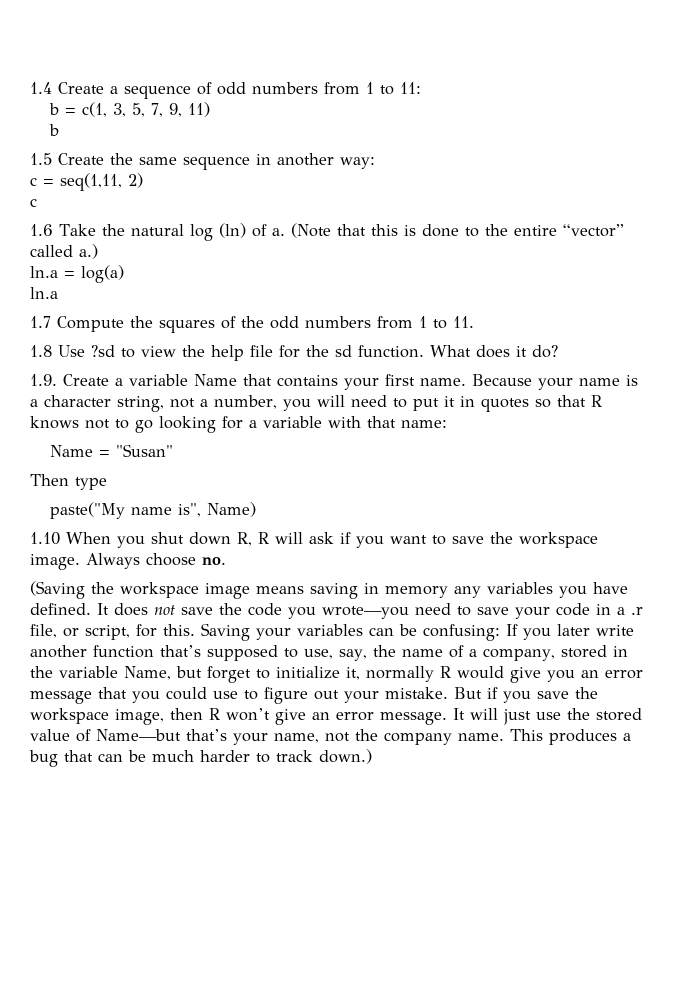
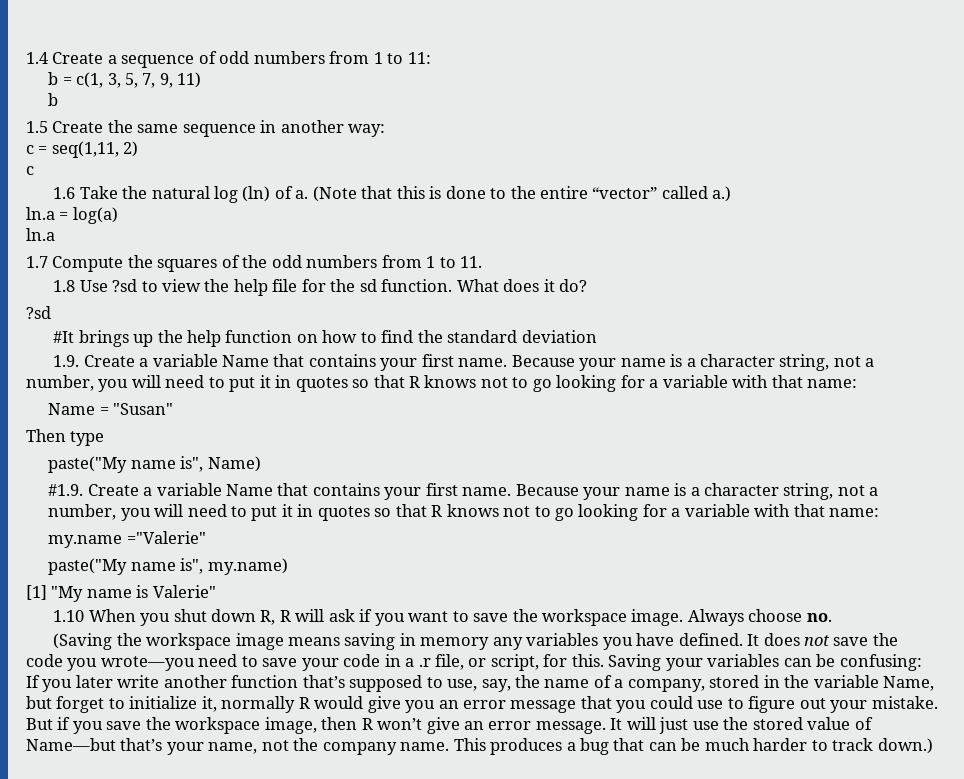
(558, 351) none -> [26,306,51,319] [53,330,597,347] // ?sd // #It brings up the help function on how to find the standard deviation
(257, 509) none -> [48,483,879,500] [48,504,880,521] [48,531,206,548] [48,558,288,575] [26,585,216,602] // #1.9. Create a variable Name that contains your first name. Because your name is a character string, not a number, you will need to put it in quotes so that R knows not to go looking for a variable with that name: // my.name ="Valerie" // paste("My name is", my.name) // [1] "My name is Valerie"

